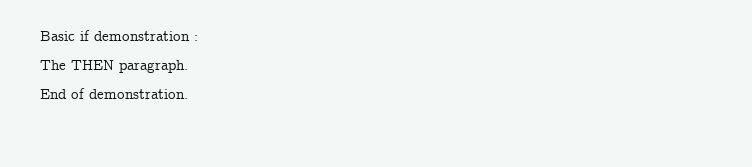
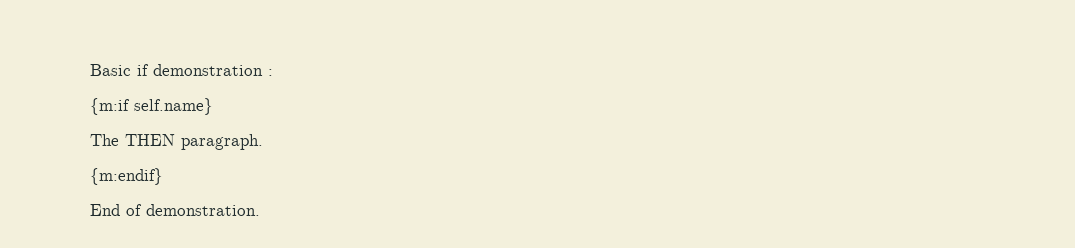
(198, 38) none -> [90,98,213,115] // {m:if self.name}
(188, 66) none -> [90,168,163,185] // {m:endif}

